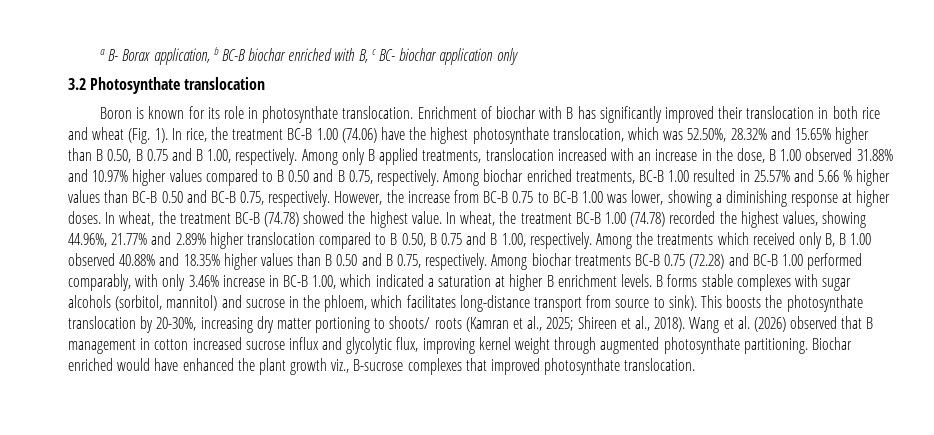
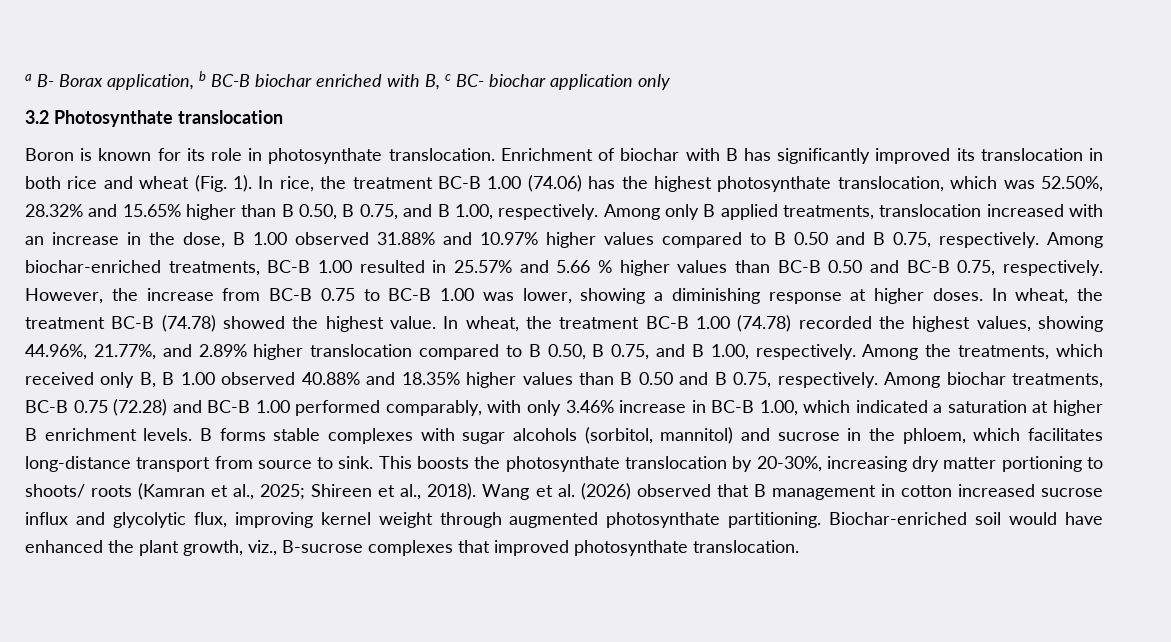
[718,106,744,119] their -> [956,148,975,161] its
[381,127,406,140] have -> [588,176,616,189] has
[146,149,168,161] 0.75 -> [359,204,398,220] 0.75,
[483,169,572,182] biochar enriched -> [25,260,161,273] biochar-enriched
[111,233,148,245] 21.77% -> [93,344,156,360] 21.77%,
[441,233,463,245] 0.75 -> [611,344,650,360] 0.75,
[657,234,714,245] treatments -> [958,345,1050,360] treatments,
[574,255,631,266] treatments -> [1012,373,1104,388] treatments,
[668,295,697,311] sink). -> [338,456,374,469] sink.
[811,337,852,350] [68,358,113,371] Biochar enriched -> [829,512,1002,525] Biochar-enriched soil
[290,358,328,375] growth -> [183,540,243,556] growth,

